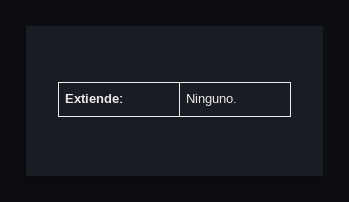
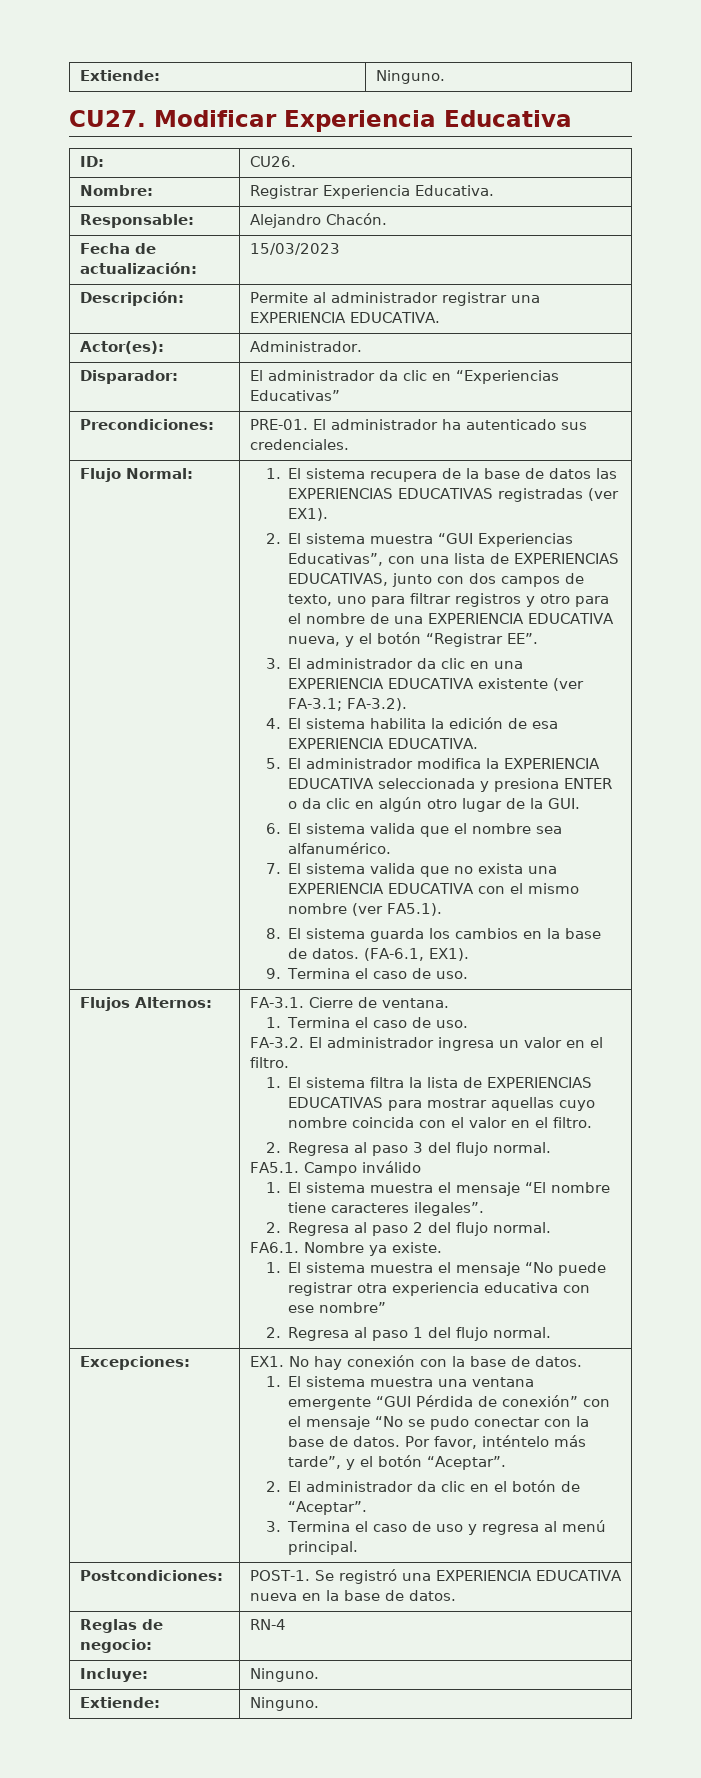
[64,94,123,103] [185,94,237,106] Extiende: | Ninguno. -> [79,70,160,81] [375,70,445,84] [69,110,572,132] [79,156,104,167] [249,156,296,167] [79,185,153,196] [249,185,494,199] [79,214,194,228] [249,213,387,228] [79,243,156,254] [79,262,197,274] [249,243,340,255] [79,291,184,306] [249,292,540,306] [249,312,440,323] [79,341,164,354] [249,341,362,352] [79,370,178,384] [249,370,559,384] [249,390,340,401] [79,419,214,430] [249,419,587,430] [249,439,349,450] [79,468,193,482] [266,468,618,482] [288,488,620,502] [288,508,329,521] [266,533,574,547] [288,553,620,566] [288,573,585,587] [288,593,610,607] [288,613,615,624] [288,632,539,647] [266,658,524,669] [288,678,585,691] [288,698,408,711] [266,717,559,729] [288,738,479,749] [266,758,601,769] [288,778,613,792] [288,797,581,812] [266,823,563,837] [288,842,392,854] [266,863,558,877] [288,883,580,894] [288,903,443,916] [266,928,602,942] [288,948,470,961] [266,968,469,979] [79,997,212,1011] [249,997,449,1008] [266,1017,469,1028] [249,1037,603,1051] [249,1057,289,1068] [266,1077,593,1088] [288,1097,596,1111] [288,1117,593,1128] [266,1142,552,1156] [249,1161,421,1176] [266,1182,611,1196] [288,1202,485,1216] [266,1222,552,1236] [249,1242,442,1256] [266,1262,607,1276] [288,1282,591,1296] [288,1302,387,1313] [266,1327,552,1341] [79,1356,190,1370] [249,1355,582,1370] [266,1376,535,1387] [288,1395,611,1410] [288,1416,590,1430] [288,1435,587,1449] [288,1455,507,1470] [266,1480,581,1492] [288,1501,368,1515] [266,1520,607,1535] [288,1541,359,1555] [79,1570,223,1581] [249,1569,622,1584] [249,1590,456,1601] [79,1619,163,1633] [79,1639,152,1653] [249,1619,286,1630] [79,1668,148,1682] [249,1668,319,1682] [79,1697,160,1708] [249,1697,319,1711] Extiende: | Ninguno. // CU27. Modificar Experiencia Educativa // ID: | CU26. // Nombre: | Registrar Experiencia Educativa. // Responsable: | Alejandro Chacón. // Fecha de actualización: | 15/03/2023 // Descripción: | Permite al administrador registrar una EXPERIENCIA EDUCATIVA. // Actor(es): | Administrador. // Disparador: | El administrador da clic en “Experiencias Educativas” // Precondiciones: | PRE-01. El administrador ha autenticado sus credenciales. // Flujo Normal: | 1. El sistema recupera de la base de datos las EXPERIENCIAS EDUCATIVAS registradas (ver EX1). // 2. El sistema muestra “GUI Experiencias Educativas”, con una lista de EXPERIENCIAS EDUCATIVAS, junto con dos campos de texto, uno para filtrar registros y otro para el nombre de una EXPERIENCIA EDUCATIVA nueva, y el botón “Registrar EE”. // 3. El administrador da clic en una EXPERIENCIA EDUCATIVA existente (ver FA-3.1; FA-3.2). // 4. El sistema habilita la edición de esa EXPERIENCIA EDUCATIVA. // 5. El administrador modifica la EXPERIENCIA EDUCATIVA seleccionada y presiona ENTER o da clic en algún otro lugar de la GUI. // 6. El sistema valida que el nombre sea alfanumérico. // 7. El sistema valida que no exista una EXPERIENCIA EDUCATIVA con el mismo nombre (ver FA5.1). // 8. El sistema guarda los cambios en la base de datos. (FA-6.1, EX1). // 9. Termina el caso de uso. // Flujos Alternos: | FA-3.1. Cierre de ventana. // 1. Termina el caso de uso. // FA-3.2. El administrador ingresa un valor en el filtro. // 1. El sistema filtra la lista de EXPERIENCIAS EDUCATIVAS para mostrar aquellas cuyo nombre coincida con el valor en el filtro. // 2. Regresa al paso 3 del flujo normal. // FA5.1. Campo inválido // 1. El sistema muestra el mensaje “El nombre tiene caracteres ilegales”. // 2. Regresa al paso 2 del flujo normal. // FA6.1. Nombre ya existe. // 1. El sistema muestra el mensaje “No puede registrar otra experiencia educativa con ese nombre” // 2. Regresa al paso 1 del flujo normal. // Excepciones: | EX1. No hay conexión con la base de datos. // 1. El sistema muestra una ventana emergente “GUI Pérdida de conexión” con el mensaje “No se pudo conectar con la base de datos. Por favor, inténtelo más tarde”, y el botón “Aceptar”. // 2. El administrador da clic en el botón de “Aceptar”. // 3. Termina el caso de uso y regresa al menú principal. // Postcondiciones: | POST-1. Se registró una EXPERIENCIA EDUCATIVA nueva en la base de datos. // Reglas de negocio: | RN-4 // Incluye: | Ninguno. // Extiende: | Ninguno.

